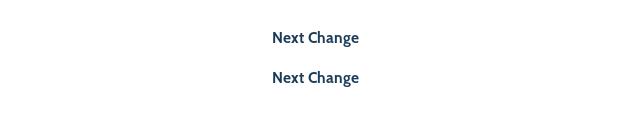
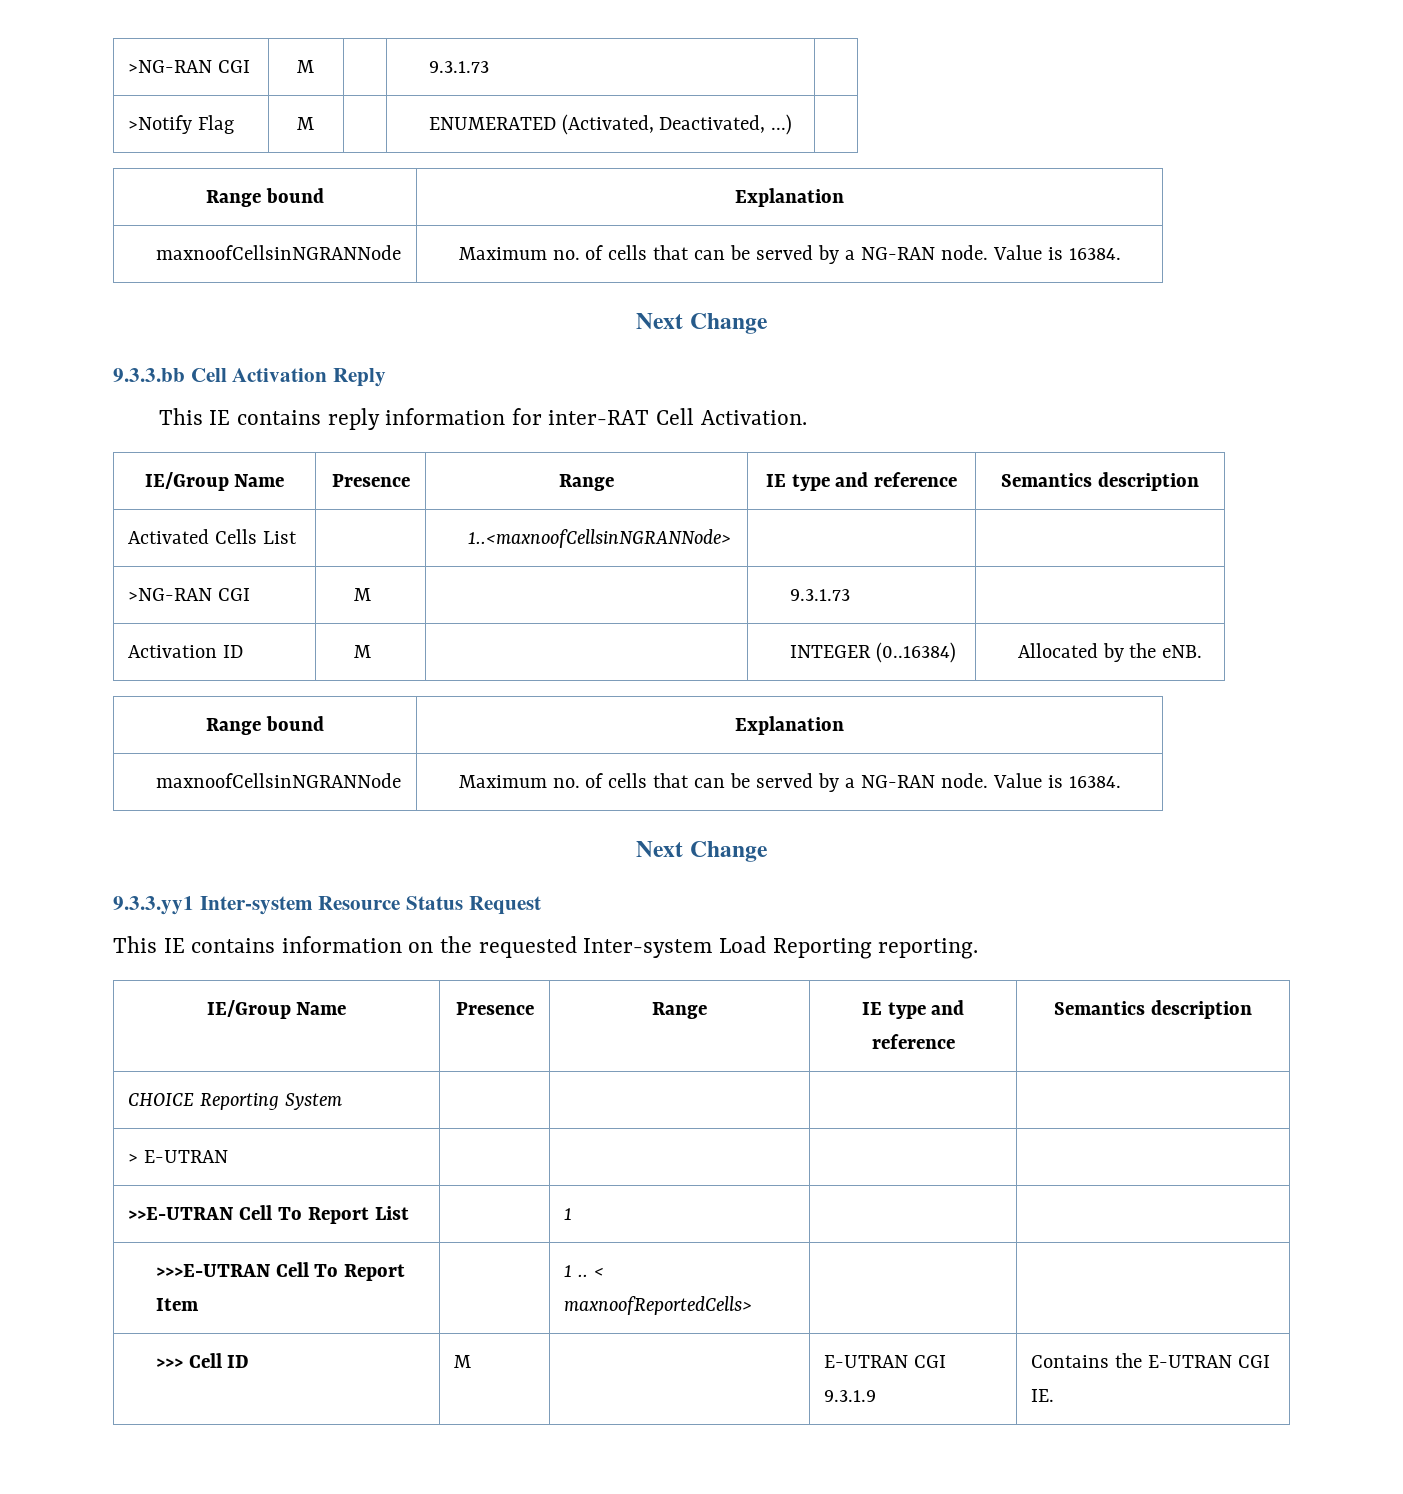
[271,31,360,47] [271,71,360,87] Next Change // Next Change -> [128,60,251,73] [296,60,314,73] [428,61,489,73] [128,115,235,134] [296,117,314,130] [428,114,793,135] [206,188,324,207] [735,188,844,207] [155,245,401,260] [458,245,1121,264] [636,313,768,334] [113,368,387,387] [158,408,807,430] [144,472,285,491] [331,474,410,487] [559,474,614,491] [765,472,958,491] [1001,472,1199,491] [128,529,298,544] [467,529,731,548] [128,588,251,601] [354,588,372,601] [789,589,850,601] [128,645,244,658] [354,645,372,658] [789,642,956,663] [1017,643,1203,662] [206,716,324,735] [735,716,844,735] [155,773,401,788] [458,773,1121,792] [636,841,768,862] [113,896,541,915] [113,936,979,959] [206,1000,347,1019] [455,1002,534,1015] [652,1002,707,1019] [861,1000,965,1019] [871,1034,955,1049] [1054,1000,1252,1019] [128,1093,343,1110] [128,1150,229,1163] [128,1205,409,1224] [564,1208,573,1220] [155,1262,406,1281] [155,1298,199,1311] [564,1265,605,1277] [564,1296,753,1315] [155,1353,250,1368] [454,1355,472,1368] [824,1355,947,1368] [824,1390,877,1402] [1031,1353,1271,1368] [1031,1389,1055,1402] >NG-RAN CGI | M | | 9.3.1.73 | // >Notify Flag | M | | ENUMERATED (Activated, Deactivated, ...) | // Range bound | Explanation // maxnoofCellsinNGRANNode | Maximum no. of cells that can be served by a NG-RAN node. Value is 16384. // Next Change // 9.3.3.bb Cell Activation Reply // This IE contains reply information for inter-RAT Cell Activation. // IE/Group Name | Presence | Range | IE type and reference | Semantics description // Activated Cells List | | 1..<maxnoofCellsinNGRANNode> | | // >NG-RAN CGI | M | | 9.3.1.73 | // Activation ID | M | | INTEGER (0..16384) | Allocated by the eNB. // Range bound | Explanation // maxnoofCellsinNGRANNode | Maximum no. of cells that can be served by a NG-RAN node. Value is 16384. // Next Change // 9.3.3.yy1 Inter-system Resource Status Request // This IE contains information on the requested Inter-system Load Reporting reporting. // IE/Group Name | Presence | Range | IE type and reference | Semantics description // CHOICE Reporting System | | | | // > E-UTRAN | | | | // >>E-UTRAN Cell To Report List | | 1 | | // >>>E-UTRAN Cell To Report Item | | 1 .. < maxnoofReportedCells> | | // >>> Cell ID | M | | E-UTRAN CGI 9.3.1.9 | Contains the E-UTRAN CGI IE.

